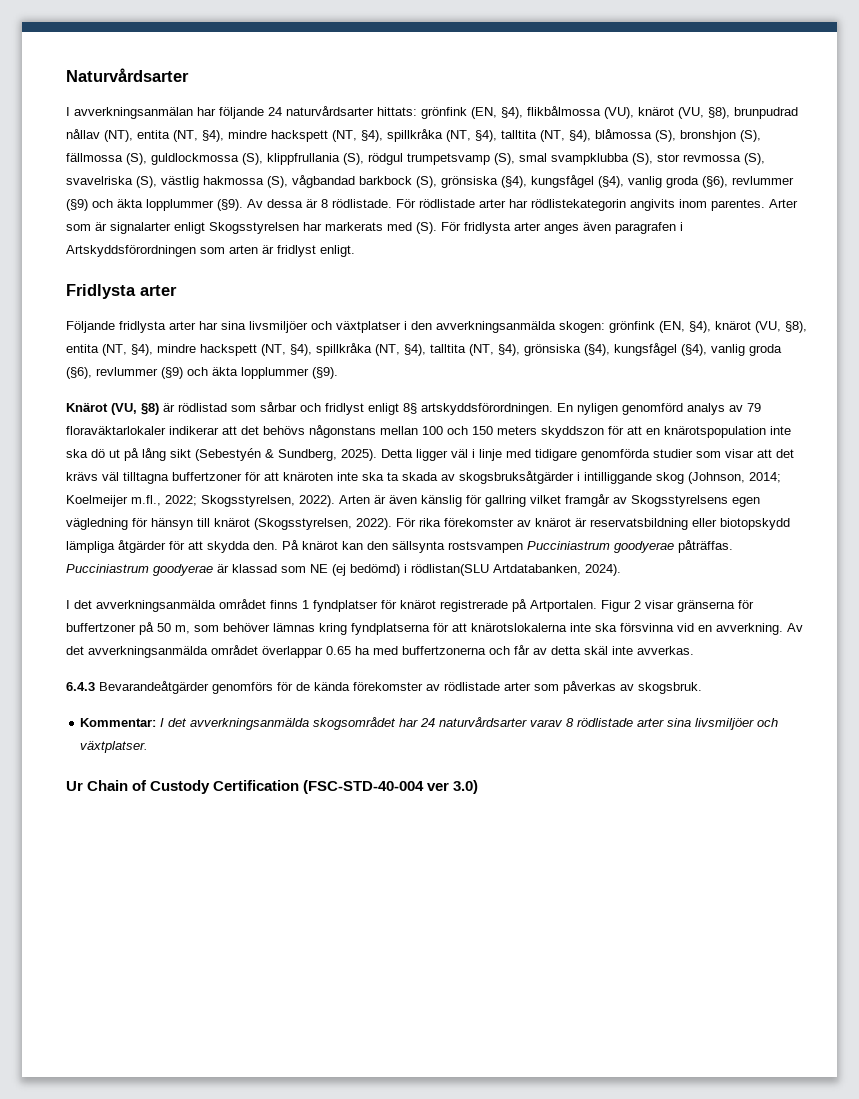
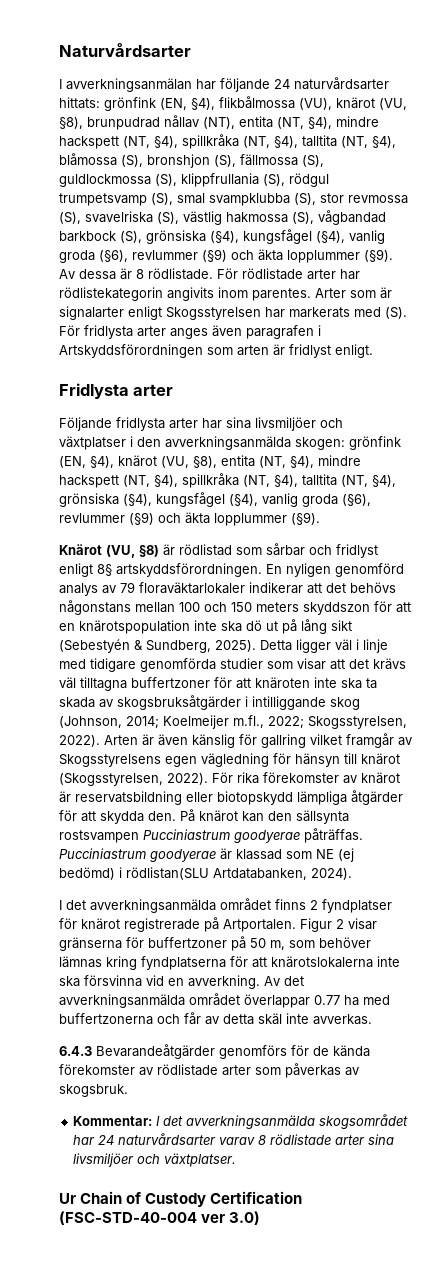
[302,600,309,609] 1 -> [310,900,318,910] 2
[326,646,351,655] 0.65 -> [314,995,340,1005] 0.77

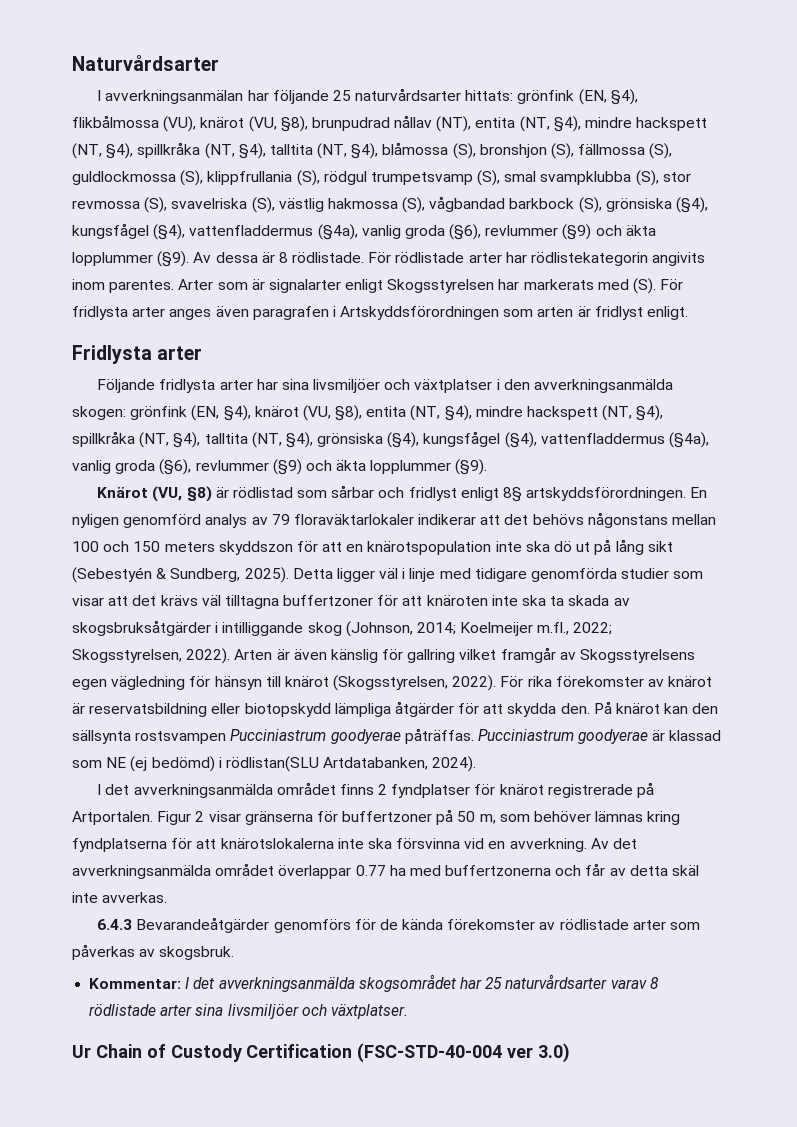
[274,79,290,89] 24 -> [332,90,351,101] 25
(345, 237) none -> [189,224,358,240] vattenfladdermus (§4a),
(258, 500) none -> [540,432,710,448] vattenfladdermus (§4a),
[98,1135,115,1145] 24 -> [485,977,503,989] 25

